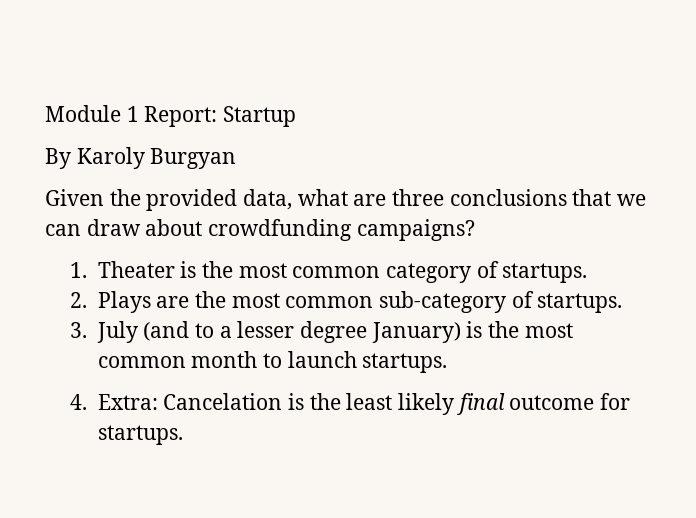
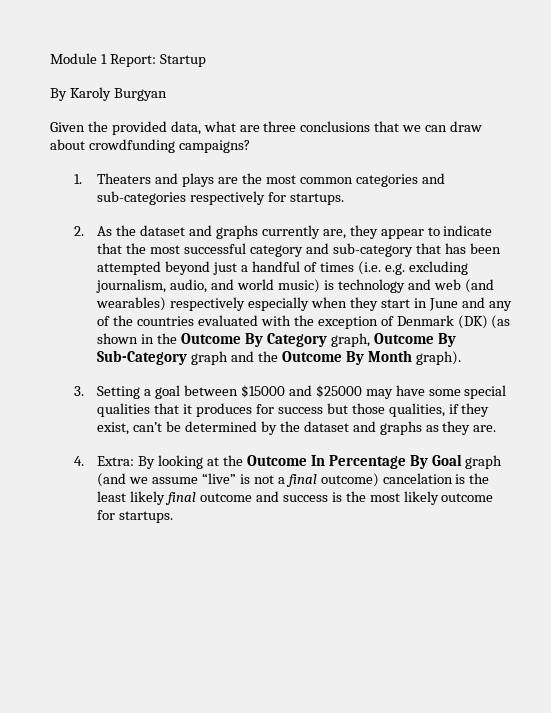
[97,261,588,283] [70,291,623,313] [70,321,573,343] [97,351,448,373] [70,393,283,410] Theater is the most common category of startups. // 2. Plays are the most common sub-category of startups. // 3. July (and to a lesser degree January) is the most common month to launch startups. // 4. Extra: Cancelation -> [97,173,445,187] [97,191,345,205] [73,225,493,239] [97,243,501,257] [97,261,468,275] [96,279,494,293] [96,297,512,311] [97,315,511,329] [97,333,456,347] [97,350,461,365] [73,385,507,399] [97,403,490,417] [97,421,497,435] [73,454,503,469] [97,473,453,487] Theaters and plays are the most common categories and sub-categories respectively for startups. // 2. As the dataset and graphs currently are, they appear to indicate that the most successful category and sub-category that has been attempted beyond just a handful of times (i.e. e.g. excluding journalism, audio, and world music) is technology and web (and wearables) respectively especially when they start in June and any of the countries evaluated with the exception of Denmark (DK) (as shown in the Outcome By Category graph, Outcome By Sub-Category graph and the Outcome By Month graph). // 3. Setting a goal between $15000 and $25000 may have some special qualities that it produces for success but those qualities, if they exist, can’t be determined by the dataset and graphs as they are. // 4. Extra: By looking at the Outcome In Percentage By Goal graph (and we assume “live” is not a final outcome) cancelation
(595, 402) none -> [255,491,494,505] and success is the most likely outcome

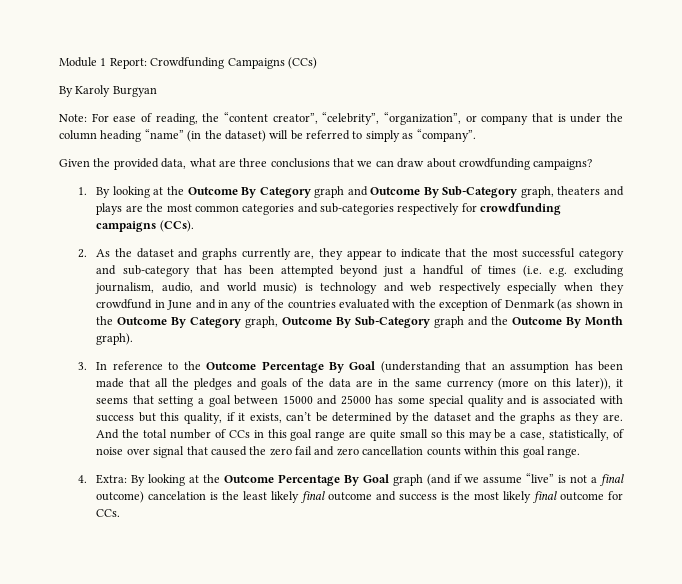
[159,54,206,67] Startup -> [150,57,317,69] Crowdfunding Campaigns (CCs)
(167, 94) none -> [59,112,624,125] [59,129,476,142] // Note: For ease of reading, the “content creator”, “celebrity”, “organization”, or company that is under the column heading “name” (in the dataset) will be referred to simply as “company”.
[97,173,152,184] Theaters -> [96,186,601,198] By looking at the Outcome By Category graph and Outcome By Sub-Category graph, theaters
[290,193,345,205] startups. -> [480,203,562,215] [96,220,194,232] crowdfunding campaigns (CCs).
[464,279,494,293] [96,297,167,311] (and wearables) -> (432, 287) none
[380,299,410,308] start -> [96,299,153,309] crowdfund
(485, 302) none -> [217,300,228,308] in
[457,315,488,329] (DK) -> (555, 303) none
[97,385,507,399] [97,403,490,417] [97,422,130,435] Setting a goal between $15000 and $25000 may have some special qualities that it produces for success but those qualities, if they exist, -> [96,361,623,373] [96,378,624,390] [96,395,624,407] [96,412,282,424] In reference to the Outcome Percentage By Goal (understanding that an assumption has been made that all the pledges and goals of the data are in the same currency (more on this later)), it seems that setting a goal between 15000 and 25000 has some special quality and is associated with success but this quality, if it exists,
(376, 426) none -> [498,412,516,421] the
(497, 428) none -> [96,429,625,441] [96,446,581,458] And the total number of CCs in this goal range are quite small so this may be a case, statistically, of noise over signal that caused the zero fail and zero cancellation counts within this goal range.
[310,455,325,466] In -> (274, 479) none
(127, 480) none -> [453,474,462,483] if
(439, 498) none -> [533,491,558,503] final
[119,511,174,523] startups. -> [96,509,121,517] CCs.

